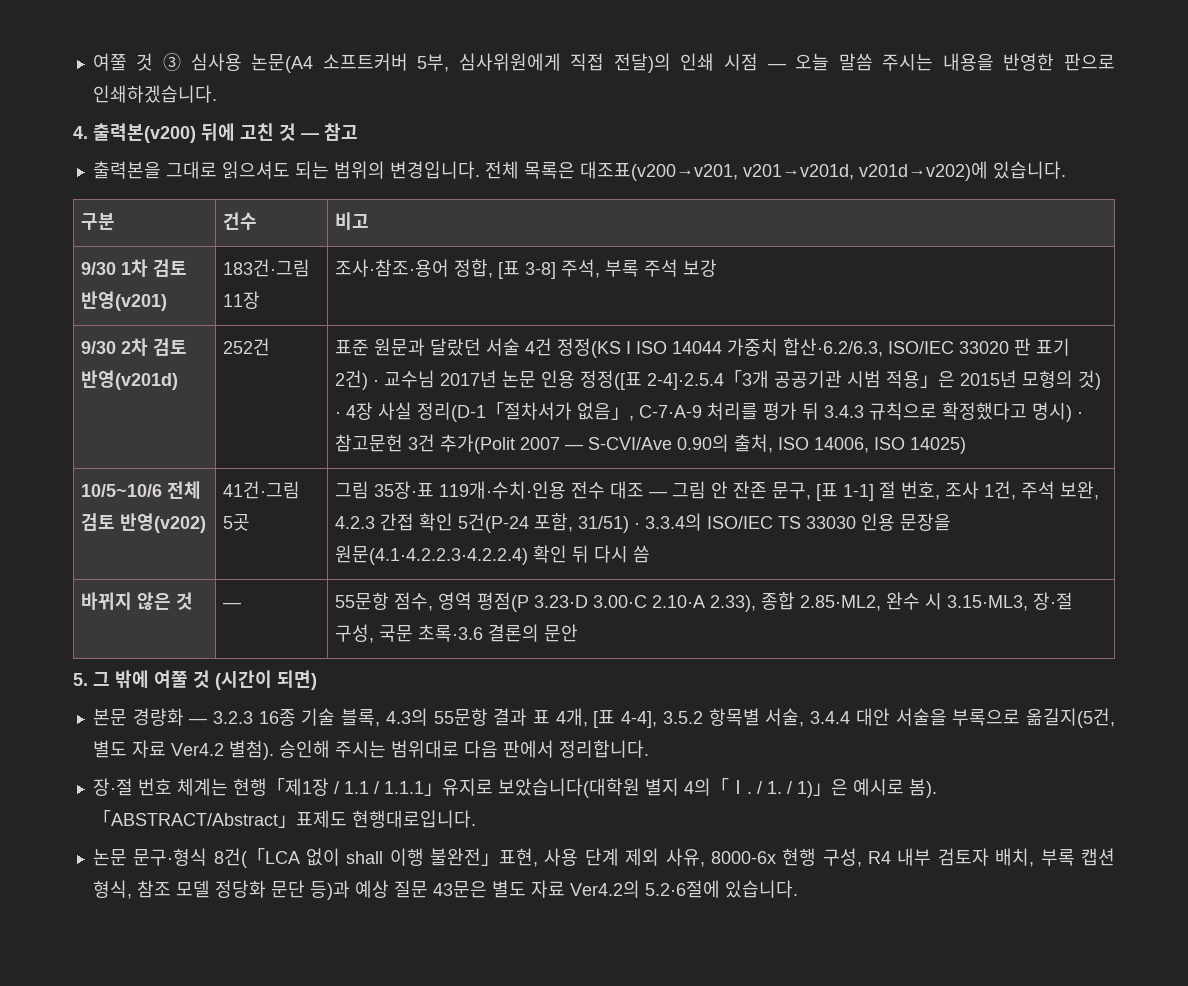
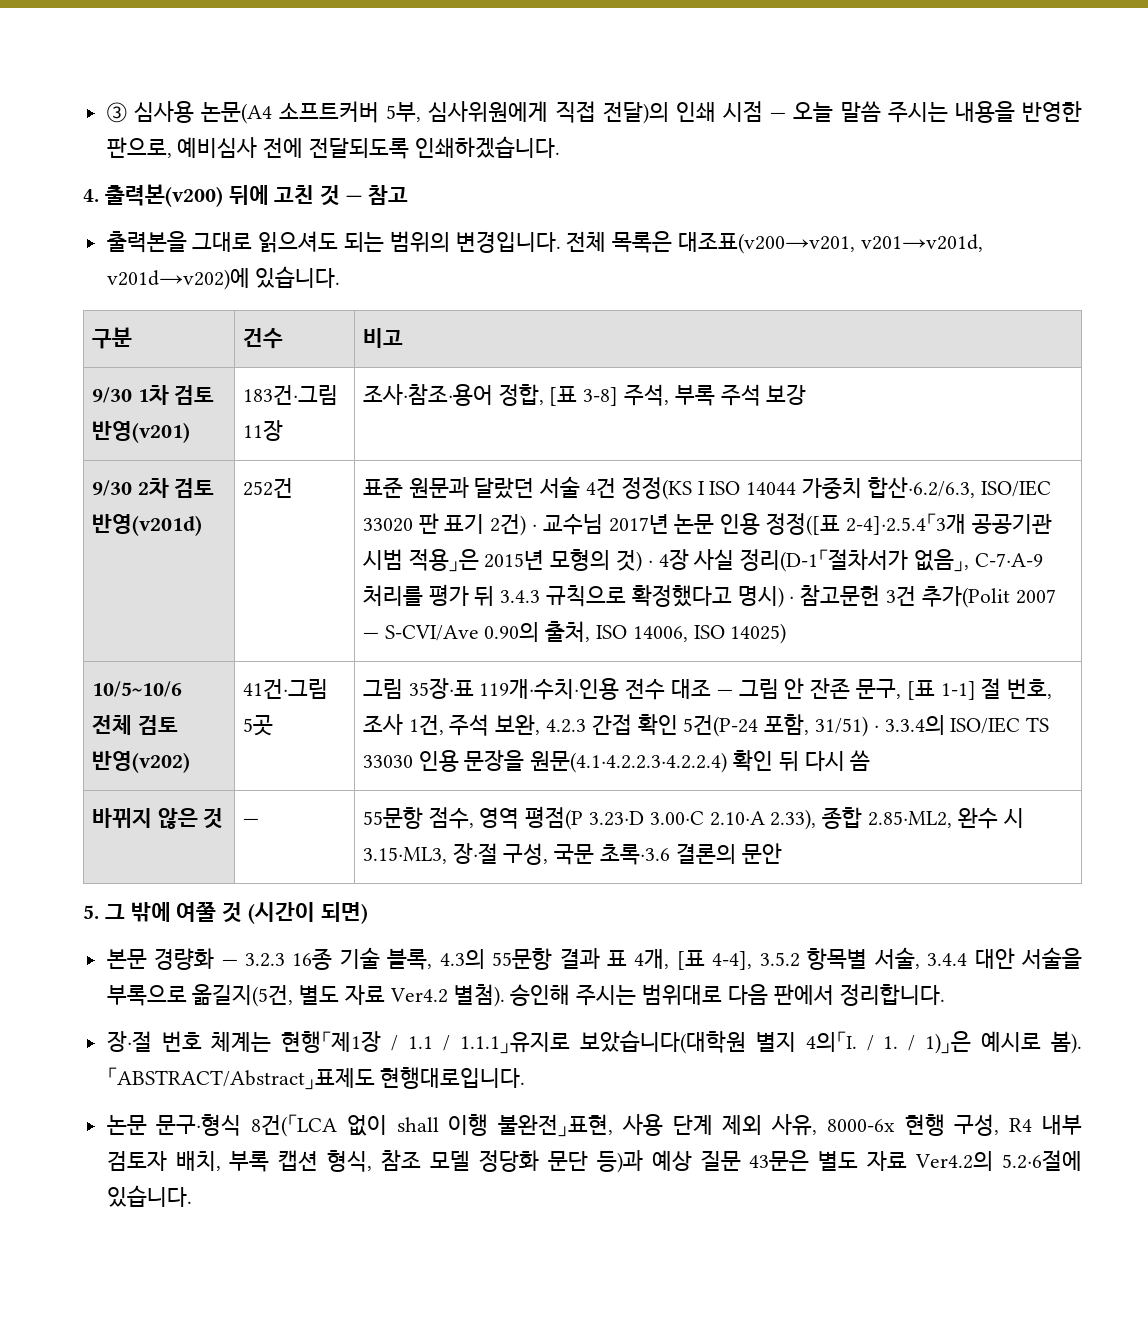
[92,53,154,71] 여쭐 것 -> (106, 112) none
[1064,53,1116,71] 판으로 -> [106,137,410,159] 판으로, 예비심사 전에 전달되도록

